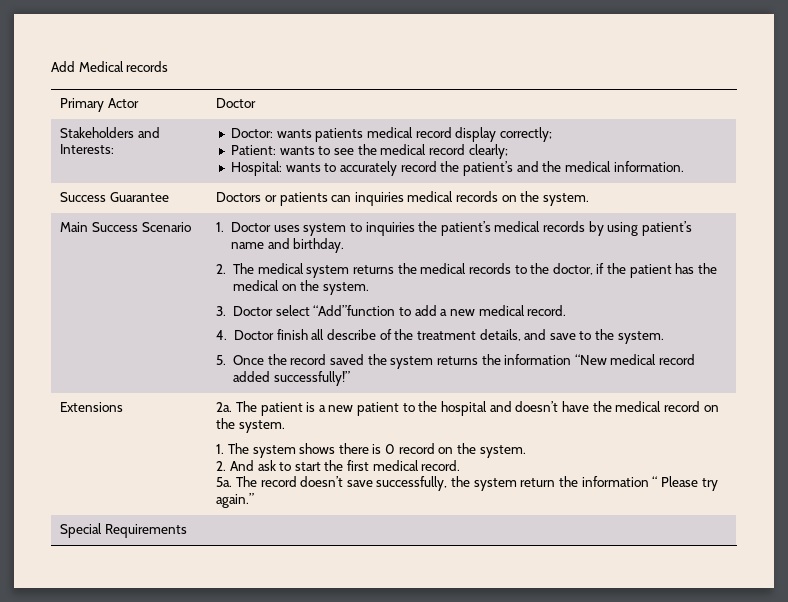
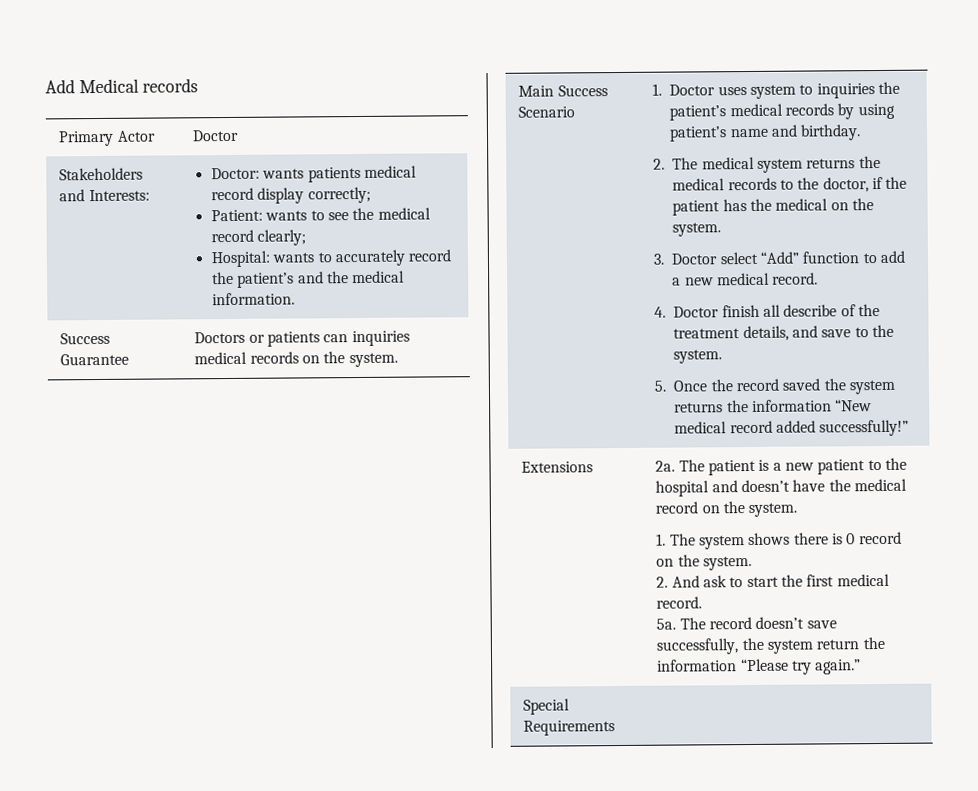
[313,305,396,316] “Add”function -> [759,251,860,264] “Add” function
[652,476,698,487] “ Please -> [740,658,789,672] “Please

